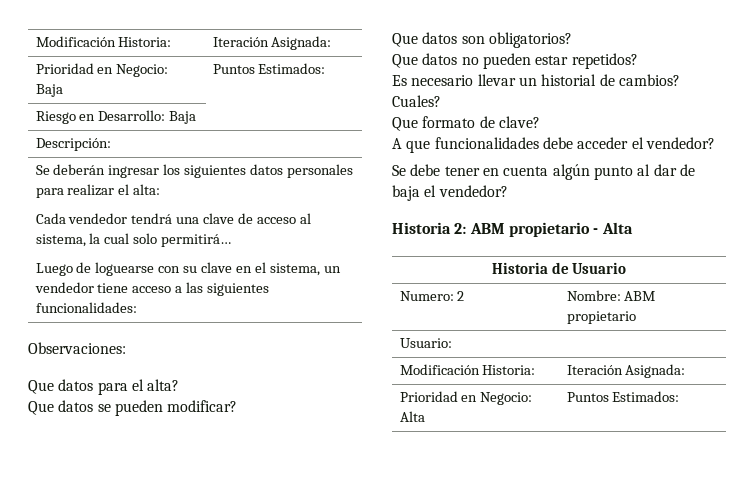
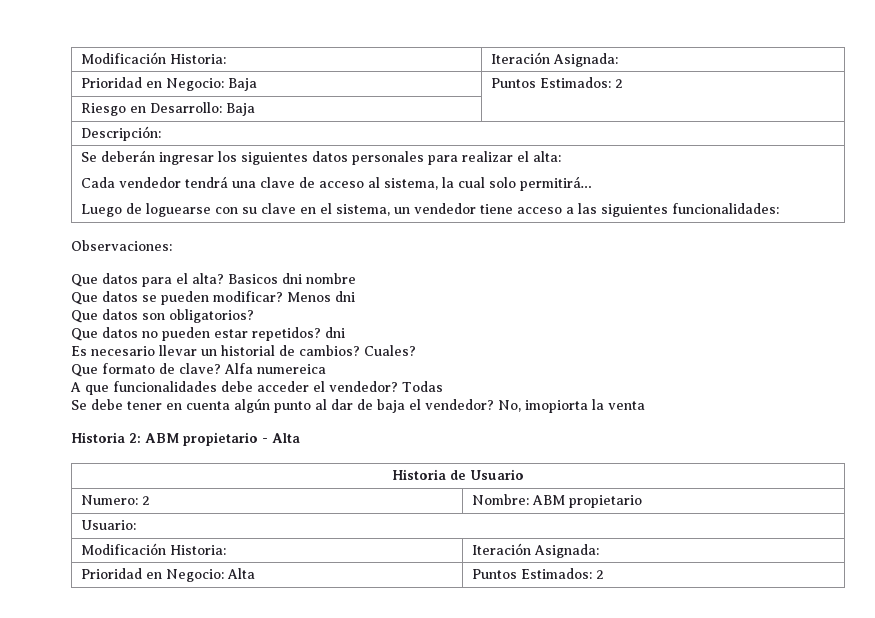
(326, 68) none -> [614,79,623,88] 2
(180, 385) none -> [228,273,356,284] Basicos dni nombre
(238, 406) none -> [287,291,355,302] Menos dni
(638, 61) none -> [325,327,345,338] dni
(540, 122) none -> [224,363,326,374] Alfa numereica
(715, 143) none -> [402,381,443,392] Todas
(508, 191) none -> [498,399,645,413] No, imopiorta la venta
(680, 396) none -> [595,570,604,579] 2

